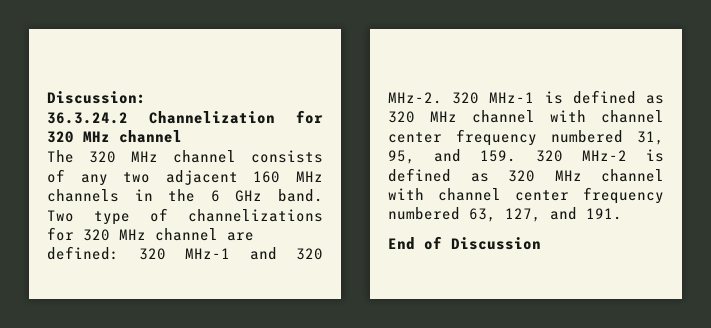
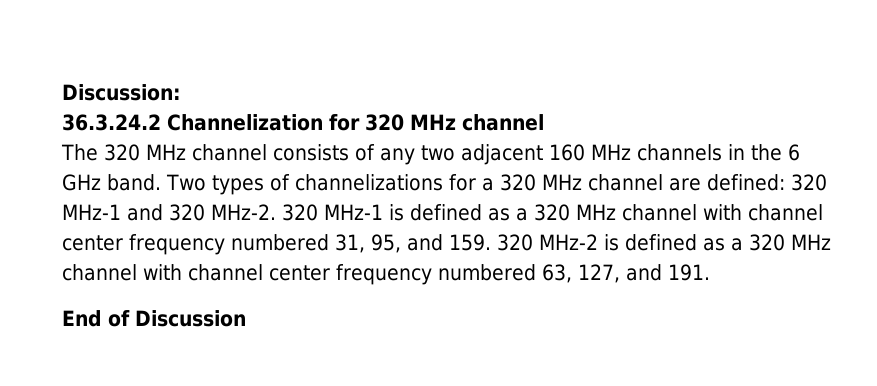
[94,211,130,225] type -> [211,175,264,195] types
(74, 234) none -> [481,178,494,191] a
(664, 99) none -> [516,208,528,221] a
(489, 177) none -> [731,238,743,251] a

